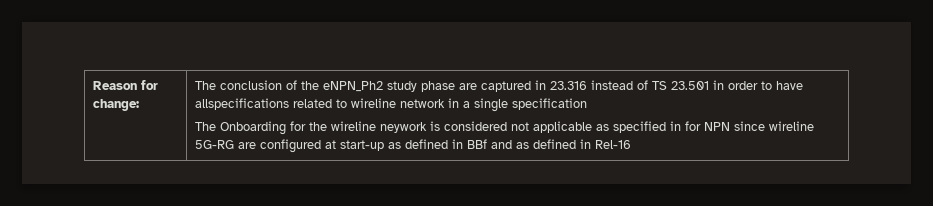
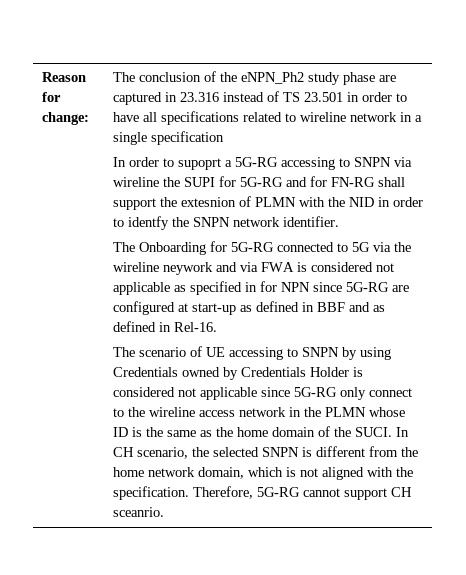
[194,98,289,110] allspecifications -> [142,111,239,125] all specifications
[194,121,427,135] The Onboarding for the wireline neywork -> [112,157,412,170] [112,176,405,187] [112,196,423,210] [112,216,339,230] [112,241,411,255] [112,262,294,275] In order to supoprt a 5G-RG accessing to SNPN via wireline the SUPI for 5G-RG and for FN-RG shall support the extesnion of PLMN with the NID in order to identfy the SNPN network identifier. // The Onboarding for 5G-RG connected to 5G via the wireline neywork and via FWA
[768,121,814,131] wireline -> (342, 287) none
[466,139,487,149] BBf -> [316,302,345,312] BBF
[594,140,631,149] Rel-16 -> [173,322,217,332] [112,346,391,360] [112,367,363,380] [112,387,412,400] [112,407,405,417] [112,426,409,437] [112,446,418,459] [112,467,413,480] [112,486,412,500] [112,507,164,517] Rel-16. // The scenario of UE accessing to SNPN by using Credentials owned by Credentials Holder is considered not applicable since 5G-RG only connect to the wireline access network in the PLMN whose ID is the same as the home domain of the SUCI. In CH scenario, the selected SNPN is different from the home network domain, which is not aligned with the specification. Therefore, 5G-RG cannot support CH sceanrio.

